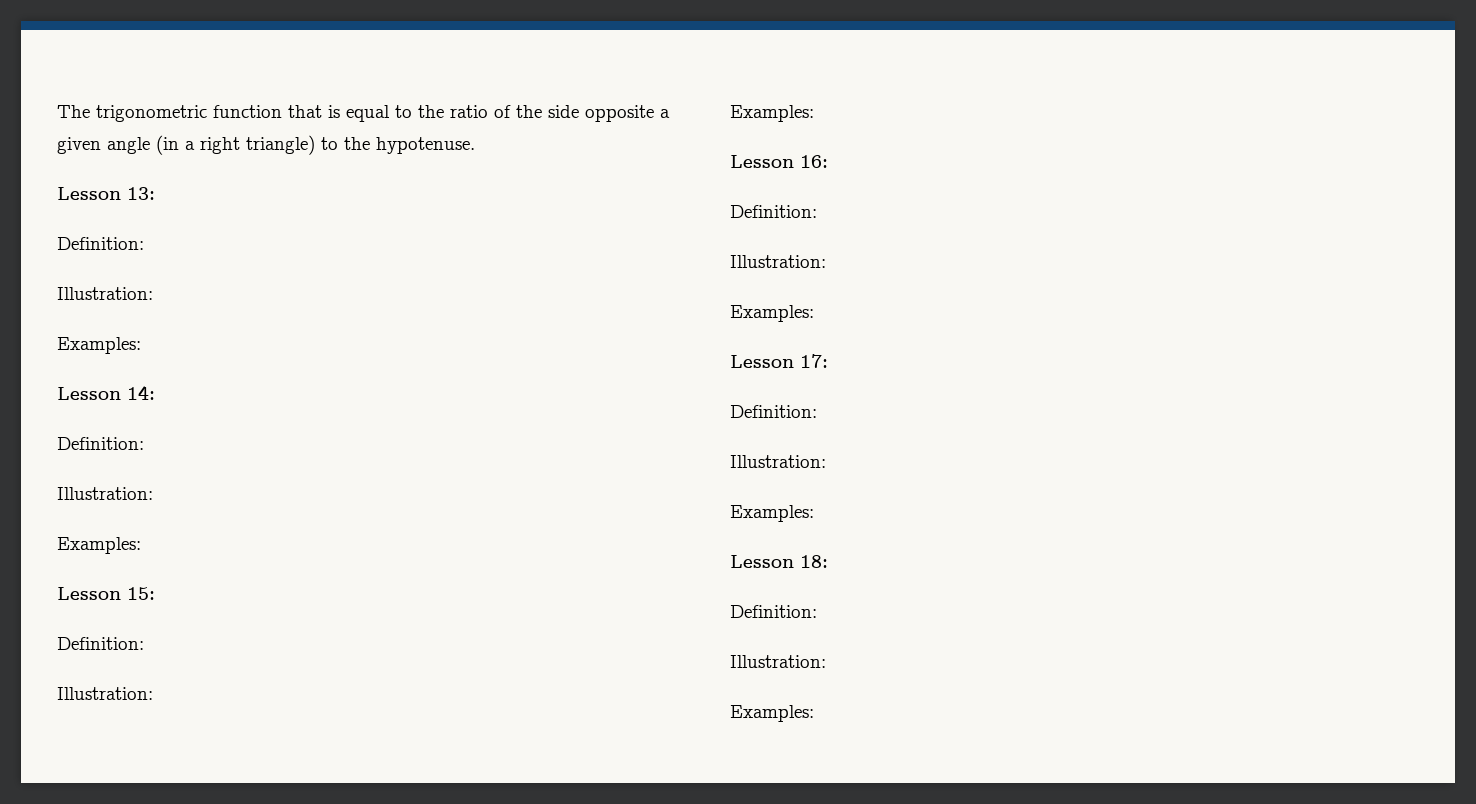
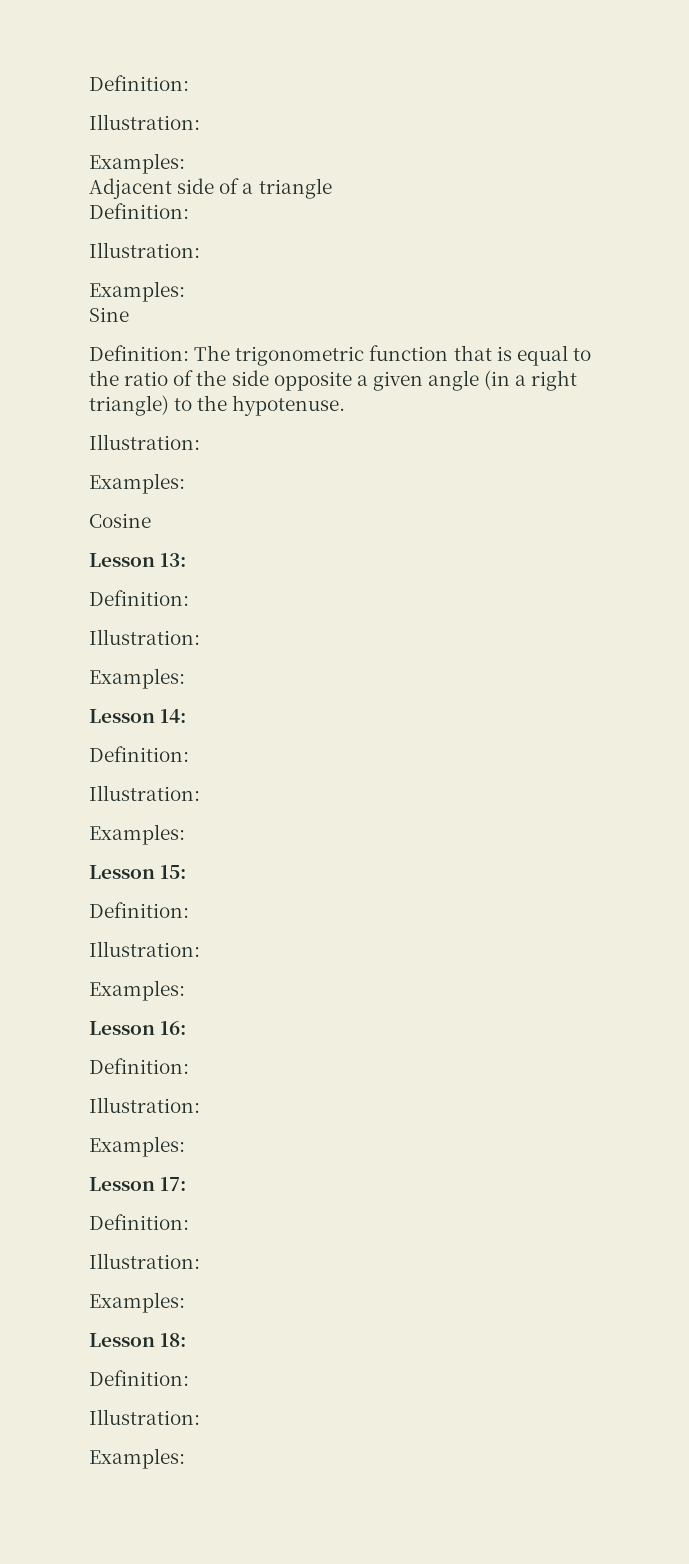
(57, 111) none -> [89,75,189,91] [89,114,200,130] [89,153,185,174] [89,178,332,199] [89,203,189,219] [89,242,200,258] [89,281,185,302] [89,307,129,322] [89,345,189,361] Definition: // Illustration: // Examples: // Adjacent side of a triangle // Definition: // Illustration: // Examples: // Sine // Definition:
(475, 145) none -> [89,434,200,450] [89,473,185,494] [89,513,151,528] // Illustration: // Examples: // Cosine

